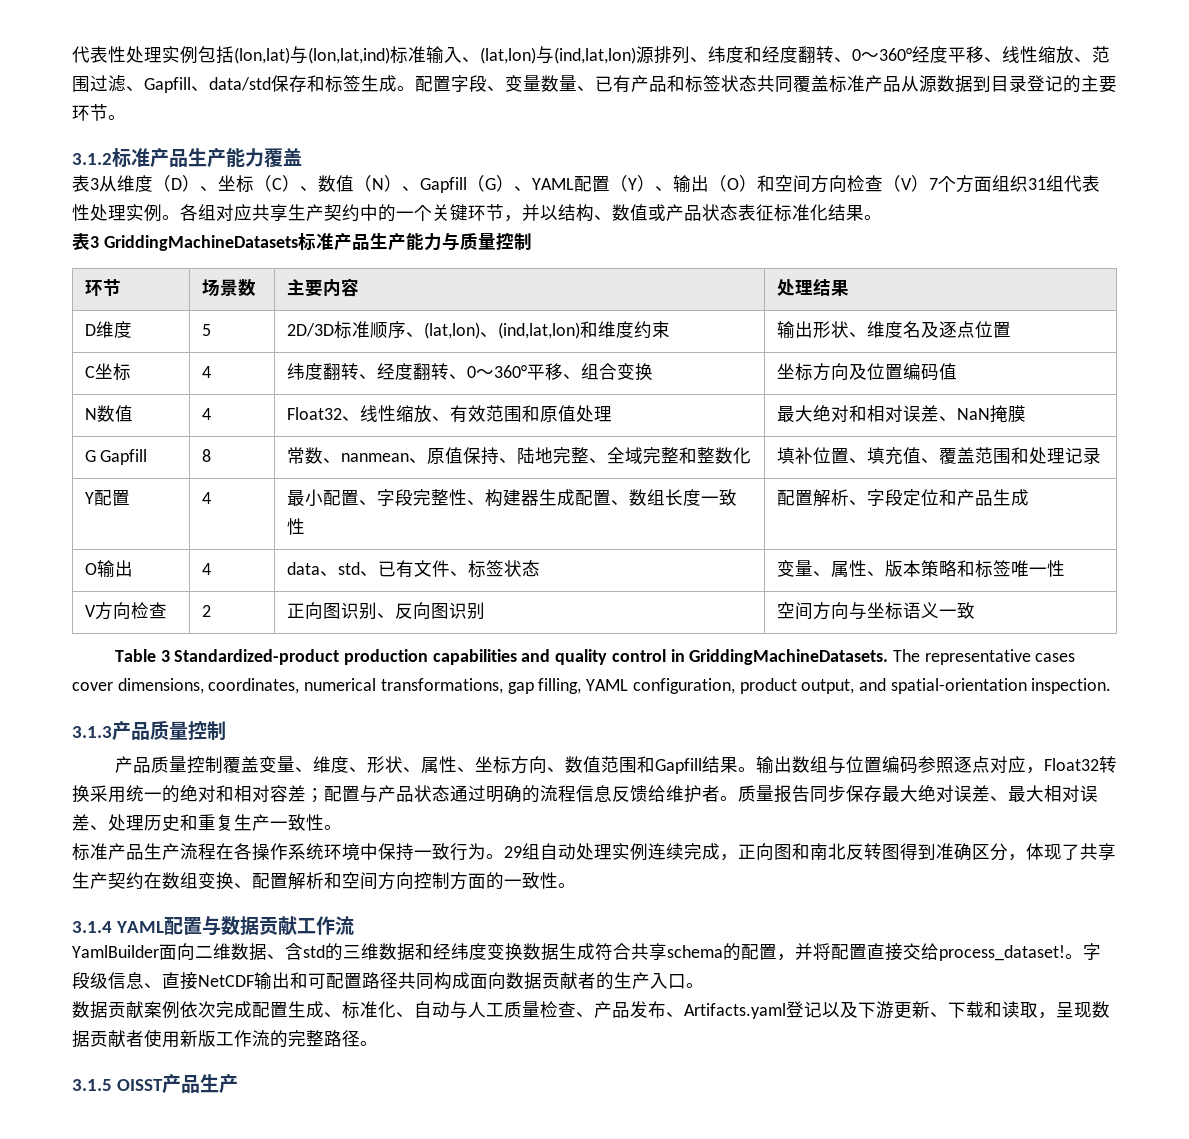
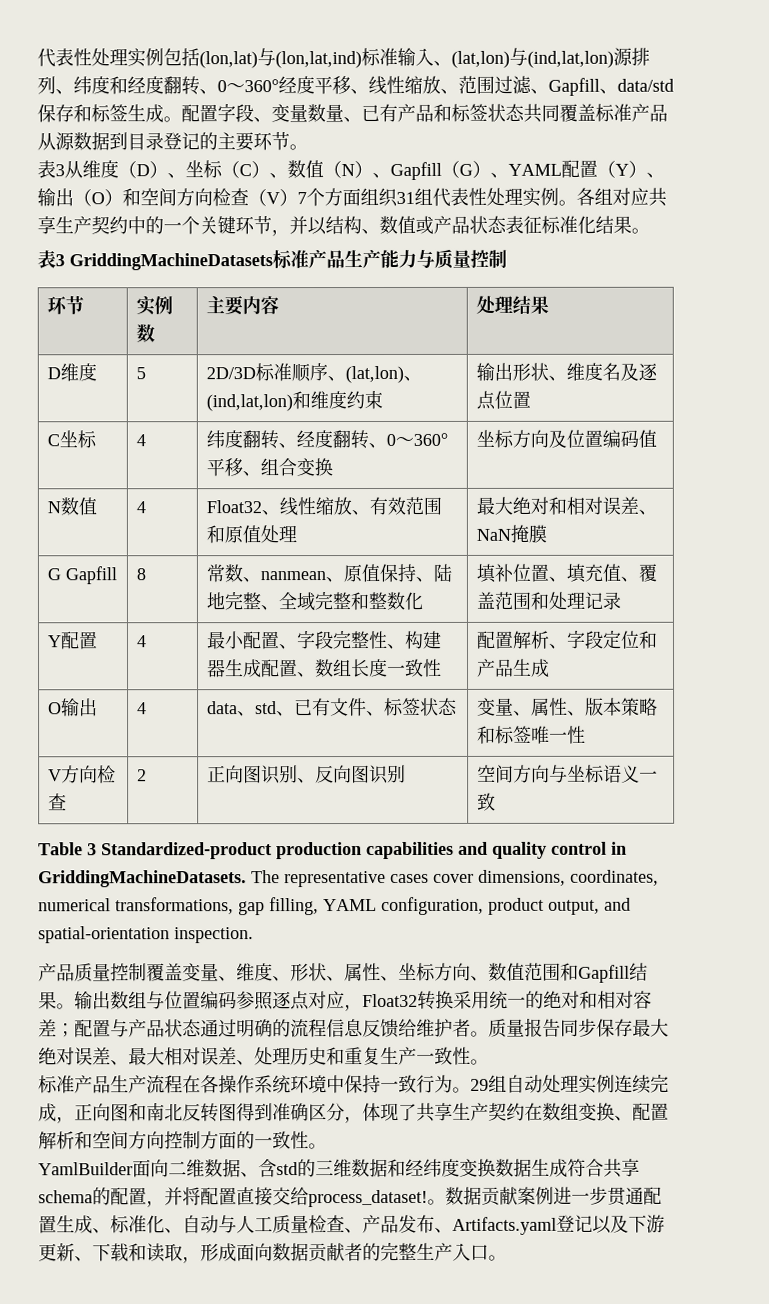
[72,148,302,168] // 3.1.2标准产品生产能力覆盖 -> (308, 147) none
[201,279,238,296] 场景 -> [136,296,174,316] 实例
[72,720,226,741] // 3.1.3产品质量控制 -> (254, 935) none
[72,916,355,936] // 3.1.4 YAML配置与数据贡献工作流 -> (327, 1146) none
[1083,943,1101,960] [72,972,704,990] 字段级信息、直接NetCDF输出和可配置路径共同构成面向数据贡献者的生产入口。 // -> (446, 1201) none
[180,1001,252,1018] 依次完成 -> [553,1186,644,1206] 进一步贯通
[1056,1001,1110,1018] [72,1029,378,1048] [72,1074,239,1094] 呈现数据贡献者使用新版工作流的完整路径。 // 3.1.5 OISST产品生产 -> [200,1241,507,1263] 形成面向数据贡献者的完整生产入口。

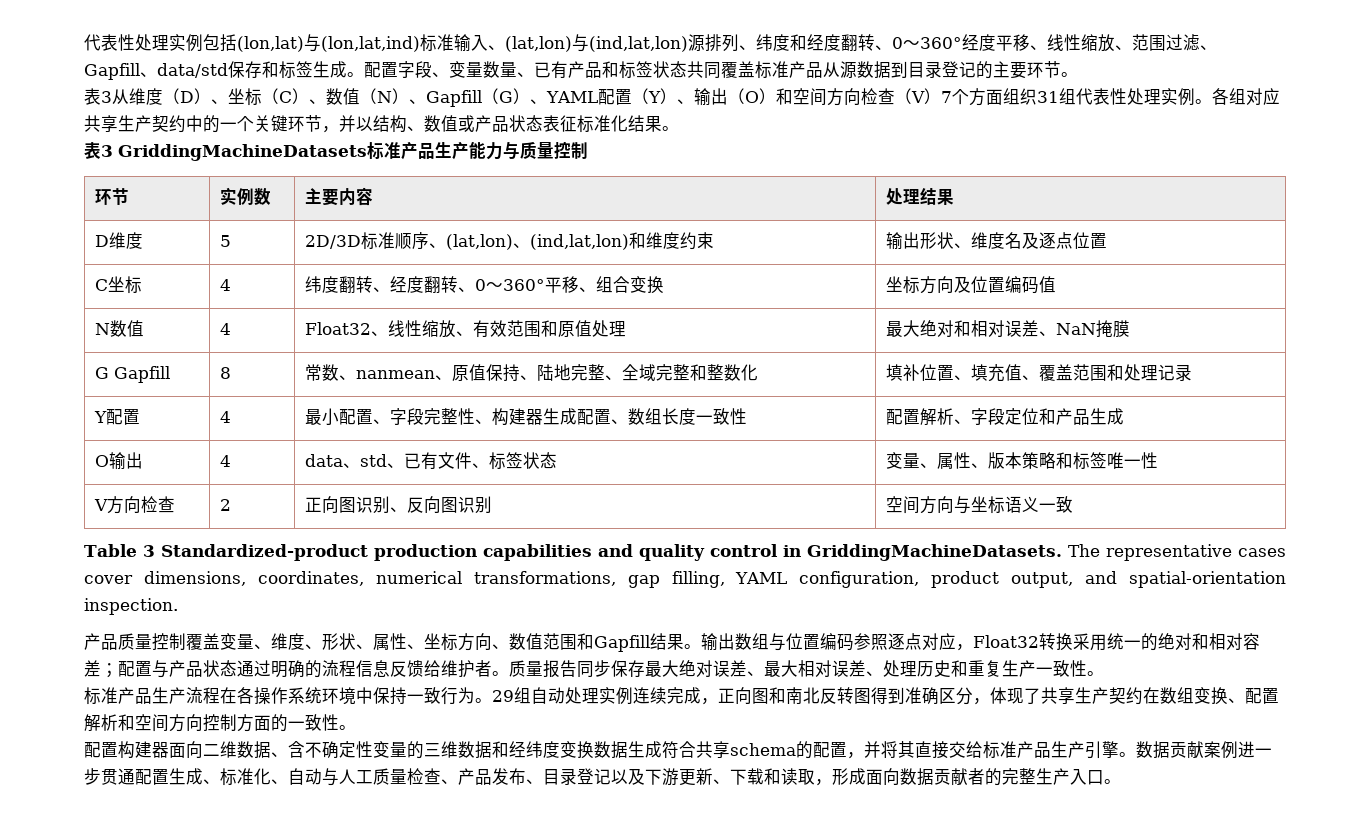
[38,1162,133,1176] YamlBuilder -> [84,741,169,759] 配置构建器
[276,1162,298,1176] std -> [305,741,407,759] 不确定性变量
[200,1187,237,1206] 配置 -> [898,741,915,758] 其
[308,1189,428,1208] process_dataset! -> [983,741,1119,759] 标准产品生产引擎
[452,1216,557,1235] Artifacts.yaml -> [543,768,577,785] 目录

